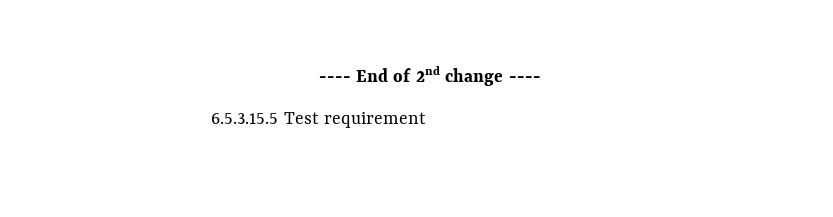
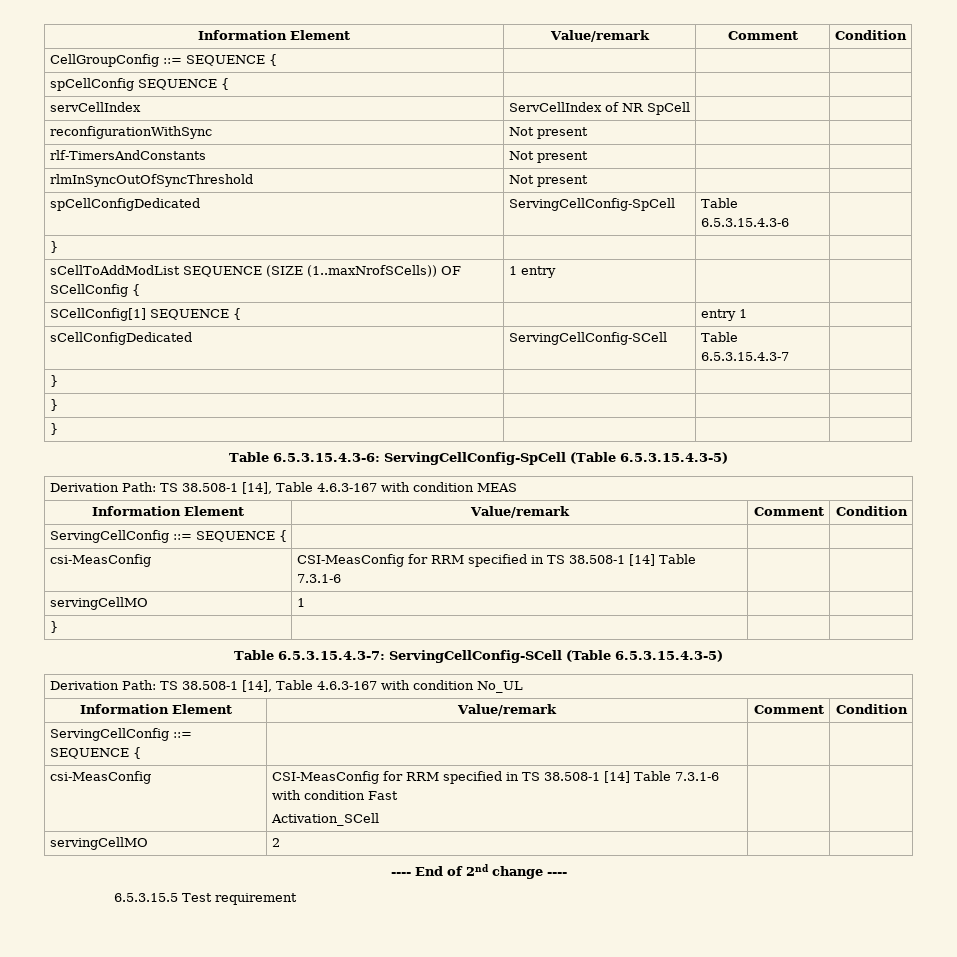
(318, 79) none -> [198,30,350,40] [549,30,650,42] [727,31,798,40] [835,30,907,40] [49,54,277,67] [49,78,229,91] [49,102,141,112] [508,102,690,115] [49,126,212,139] [508,127,588,139] [49,150,206,160] [508,151,588,163] [49,174,253,187] [508,175,588,187] [49,198,200,211] [508,198,675,211] [700,198,738,208] [700,218,789,227] [49,241,58,253] [49,265,461,277] [49,284,140,297] [508,266,556,278] [49,308,241,321] [700,309,747,321] [49,332,192,345] [508,332,667,345] [700,332,738,342] [700,352,789,361] [49,375,58,387] [49,399,58,411] [49,423,58,435] [229,452,728,465] [49,482,517,494] [92,506,244,516] [469,506,570,518] [753,507,824,516] [835,506,908,516] [49,530,287,543] [49,554,151,567] [296,554,696,567] [296,574,341,583] [49,597,148,610] [296,598,305,607] [49,621,58,633] [233,650,724,663] [49,680,523,693] [79,704,232,714] [457,704,558,716] [753,705,824,714] [835,704,908,714] [49,728,192,741] [49,747,141,759] [49,771,151,784] [271,771,719,784] [271,790,398,800] [270,813,379,826] [49,837,148,850] [271,838,280,847] Information Element | Value/remark | Comment | Condition // CellGroupConfig ::= SEQUENCE { | | | // spCellConfig SEQUENCE { | | | // servCellIndex | ServCellIndex of NR SpCell | | // reconfigurationWithSync | Not present | | // rlf-TimersAndConstants | Not present | | // rlmInSyncOutOfSyncThreshold | Not present | | // spCellConfigDedicated | ServingCellConfig-SpCell | Table 6.5.3.15.4.3-6 | // } | | | // sCellToAddModList SEQUENCE (SIZE (1..maxNrofSCells)) OF SCellConfig { | 1 entry | | // SCellConfig[1] SEQUENCE { | | entry 1 | // sCellConfigDedicated | ServingCellConfig-SCell | Table 6.5.3.15.4.3-7 | // } | | | // } | | | // } | | | // Table 6.5.3.15.4.3-6: ServingCellConfig-SpCell (Table 6.5.3.15.4.3-5) // Derivation Path: TS 38.508-1 [14], Table 4.6.3-167 with condition MEAS // Information Element | Value/remark | Comment | Condition // ServingCellConfig ::= SEQUENCE { | | | // csi-MeasConfig | CSI-MeasConfig for RRM specified in TS 38.508-1 [14] Table 7.3.1-6 | | // servingCellMO | 1 | | // } | | | // Table 6.5.3.15.4.3-7: ServingCellConfig-SCell (Table 6.5.3.15.4.3-5) // Derivation Path: TS 38.508-1 [14], Table 4.6.3-167 with condition No_UL // Information Element | Value/remark | Comment | Condition // ServingCellConfig ::= SEQUENCE { | | | // csi-MeasConfig | CSI-MeasConfig for RRM specified in TS 38.508-1 [14] Table 7.3.1-6 with condition Fast // Activation_SCell | | // servingCellMO | 2 | | //

